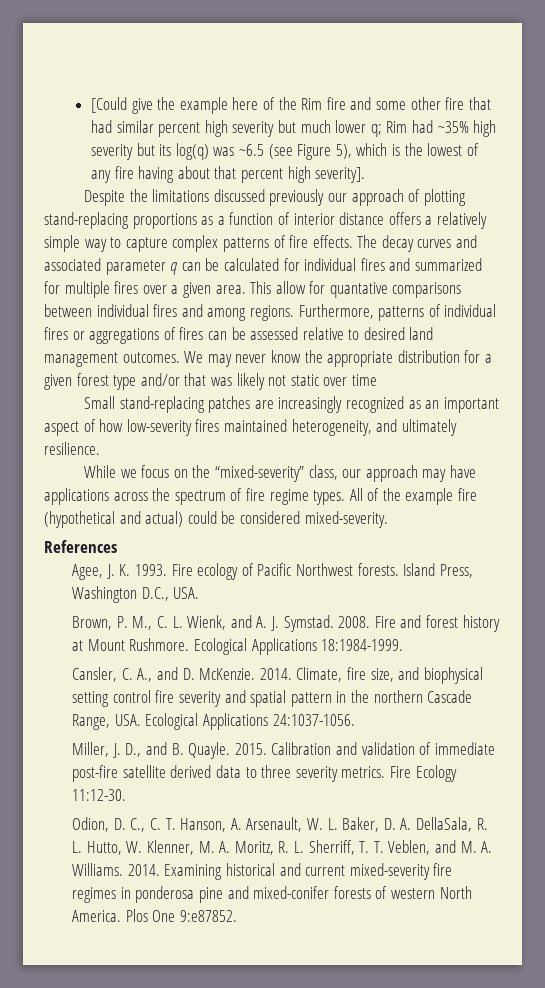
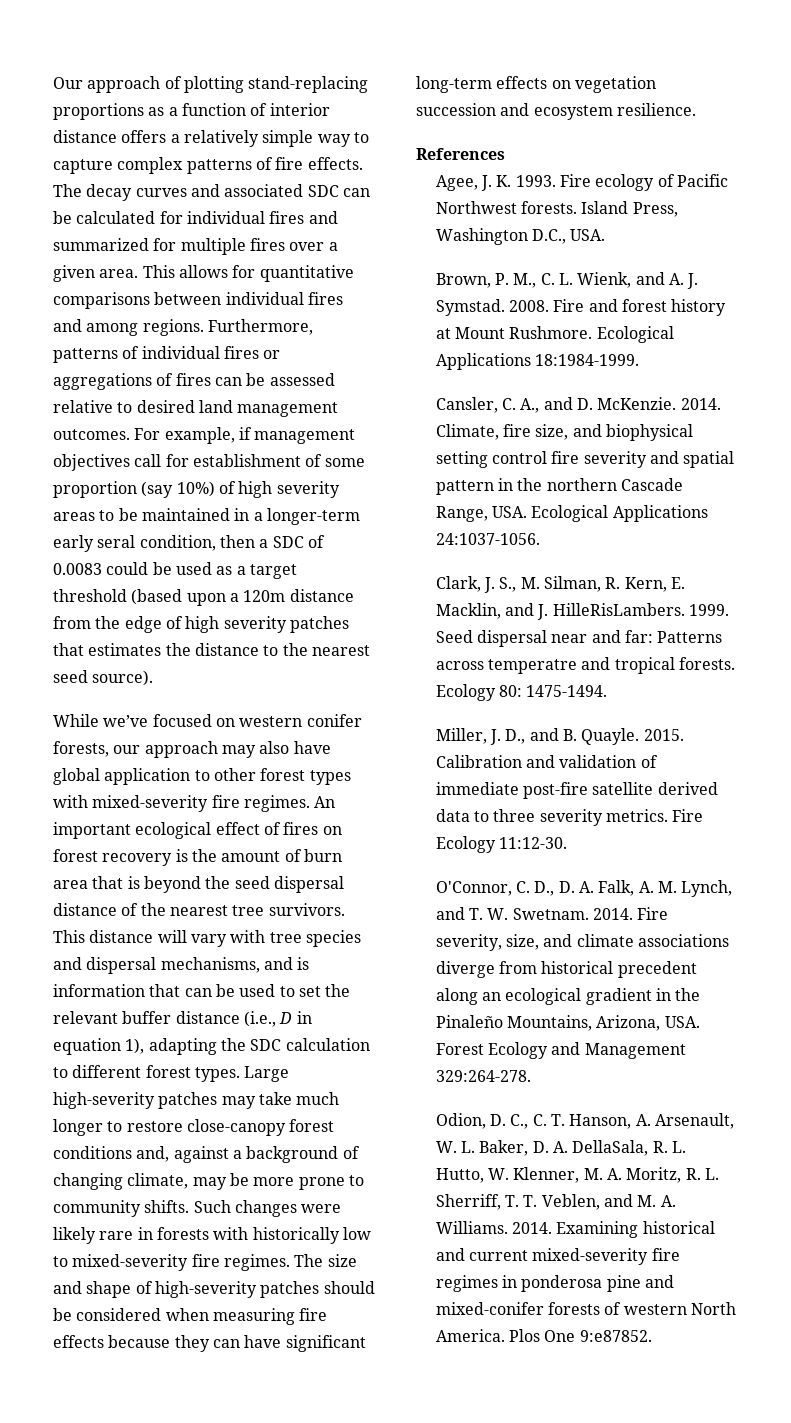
[91,97,491,114] [91,120,497,137] [91,143,479,160] [91,166,366,183] [83,189,347,206] [Could give the example here of the Rim fire and some other fire that had similar percent high severity but much lower q; Rim had ~35% high severity but its log(q) was ~6.5 (see Figure 5), which is the lowest of any fire having about that percent high severity]. // Despite the limitations discussed previously our -> [53,77,83,89] Our
[105,260,179,275] parameter q -> [307,185,339,197] SDC
[275,281,388,298] allow for quantative -> [178,265,354,282] allows for quantitative
[184,350,492,367] [44,373,377,390] [83,396,499,413] [44,419,457,436] [44,442,100,455] [83,465,476,482] [44,488,478,505] [44,511,388,528] We may never know the appropriate distribution for a given forest type and/or that was likely not static over time // Small stand-replacing patches are increasingly recognized as an important aspect of how low-severity fires maintained heterogeneity, and ultimately resilience. // While we focus on the “mixed-severity” class, our approach may have applications across the spectrum of fire regime types. All of the example fire (hypothetical and actual) could be considered mixed-severity. -> [134,427,356,444] [53,454,365,471] [53,481,340,498] [53,508,360,525] [53,535,325,552] [53,562,297,579] [53,589,354,606] [53,616,349,633] [53,643,370,656] [53,670,154,686] [53,714,362,727] [53,741,331,758] [53,768,351,785] [53,795,336,812] [53,822,342,839] [53,849,342,866] [53,876,344,893] [53,903,345,916] [53,930,361,947] [53,957,310,974] [53,984,351,997] [53,1011,312,1027] [53,1038,370,1055] [53,1065,290,1082] [53,1092,340,1109] [53,1119,335,1136] [53,1146,360,1163] [53,1173,364,1190] [53,1200,342,1217] [53,1227,371,1244] [53,1254,357,1271] [53,1281,375,1298] [53,1308,328,1325] [53,1335,366,1352] [416,76,656,93] [416,103,696,120] For example, if management objectives call for establishment of some proportion (say 10%) of high severity areas to be maintained in a longer-term early seral condition, then a SDC of 0.0083 could be used as a target threshold (based upon a 120m distance from the edge of high severity patches that estimates the distance to the nearest seed source). // While we’ve focused on western conifer forests, our approach may also have global application to other forest types with mixed-severity fire regimes. An important ecological effect of fires on forest recovery is the amount of burn area that is beyond the seed dispersal distance of the nearest tree survivors. This distance will vary with tree species and dispersal mechanisms, and is information that can be used to set the relevant buffer distance (i.e., D in equation 1), adapting the SDC calculation to different forest types. Large high-severity patches may take much longer to restore close-canopy forest conditions and, against a background of changing climate, may be more prone to community shifts. Such changes were likely rare in forests with historically low to mixed-severity fire regimes. The size and shape of high-severity patches should be considered when measuring fire effects because they can have significant long-term effects on vegetation succession and ecosystem resilience.
(355, 720) none -> [435,576,685,593] [435,603,729,620] [435,630,723,647] [435,657,735,674] [435,684,608,701] // Clark, J. S., M. Silman, R. Kern, E. Macklin, and J. HilleRisLambers. 1999. Seed dispersal near and far: Patterns across temperatre and tropical forests. Ecology 80: 1475-1494.
(127, 795) none -> [435,880,733,897] [435,907,669,920] [435,934,729,951] [435,961,697,978] [435,988,701,1005] [435,1015,700,1031] [435,1042,686,1059] [435,1070,531,1082] // O'Connor, C. D., D. A. Falk, A. M. Lynch, and T. W. Swetnam. 2014. Fire severity, size, and climate associations diverge from historical precedent along an ecological gradient in the Pinaleño Mountains, Arizona, USA. Forest Ecology and Management 329:264-278.

